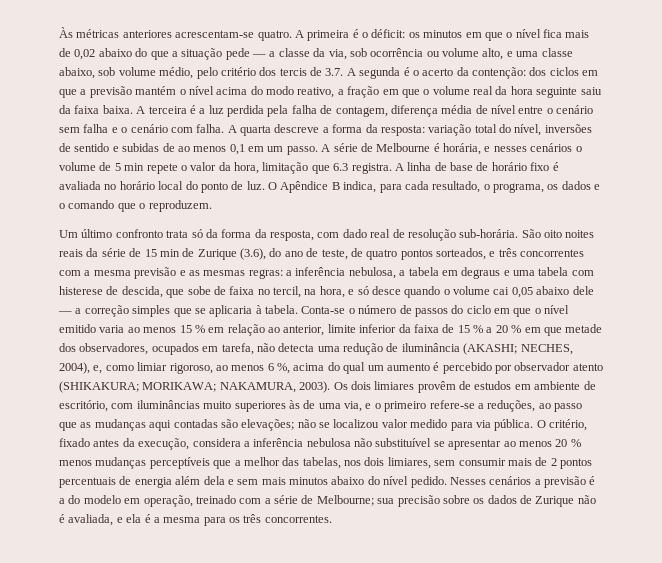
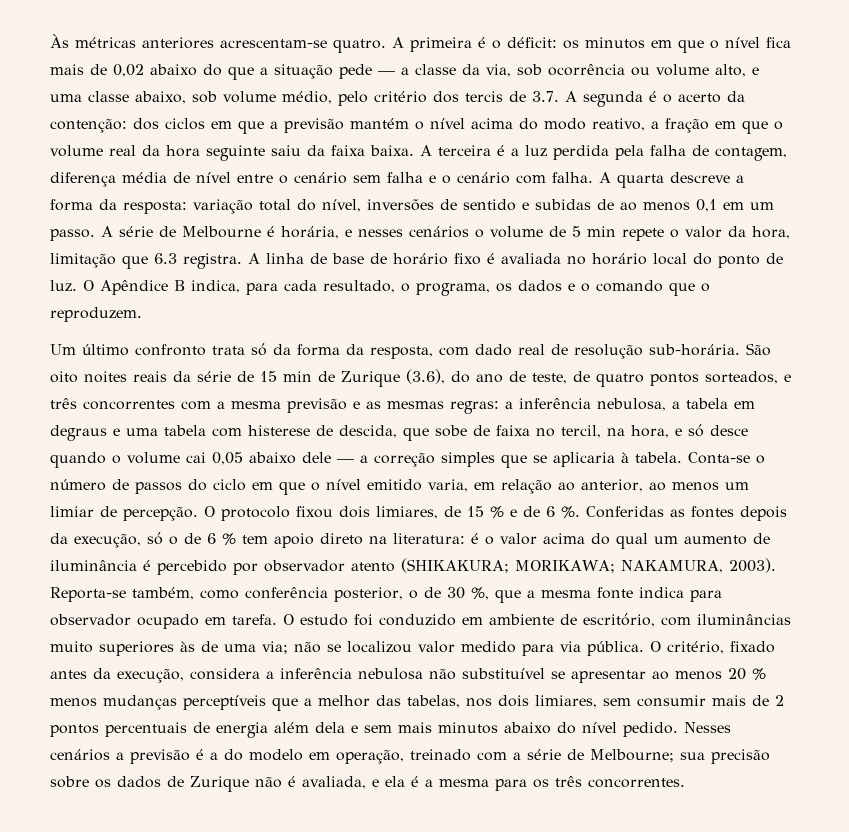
[99,324,603,336] [59,343,573,355] [59,362,290,374] varia ao menos 15 % em relação ao anterior, limite inferior da faixa de 15 % a 20 % em que metade dos observadores, ocupados em tarefa, não detecta uma redução de iluminância (AKASHI; NECHES, 2004), e, como limiar rigoroso, ao menos 6 %, -> [428,479,749,494] [50,506,787,521] [50,532,537,548] varia, em relação ao anterior, ao menos um limiar de percepção. O protocolo fixou dois limiares, de 15 % e de 6 %. Conferidas as fontes depois da execução, só o de 6 % tem apoio direto na literatura: é o valor
(430, 367) none -> [753,533,770,544] [50,560,137,571] de iluminância
[333,381,512,393] Os dois limiares provêm de estudos -> [50,587,722,603] [50,614,456,629] Reporta-se também, como conferência posterior, o de 30 %, que a mesma fonte indica para observador ocupado em tarefa. O estudo foi conduzido
[344,400,582,412] [59,419,295,431] via, e o primeiro refere-se a reduções, ao passo que as mudanças aqui contadas são elevações; -> [262,641,288,654] via;

